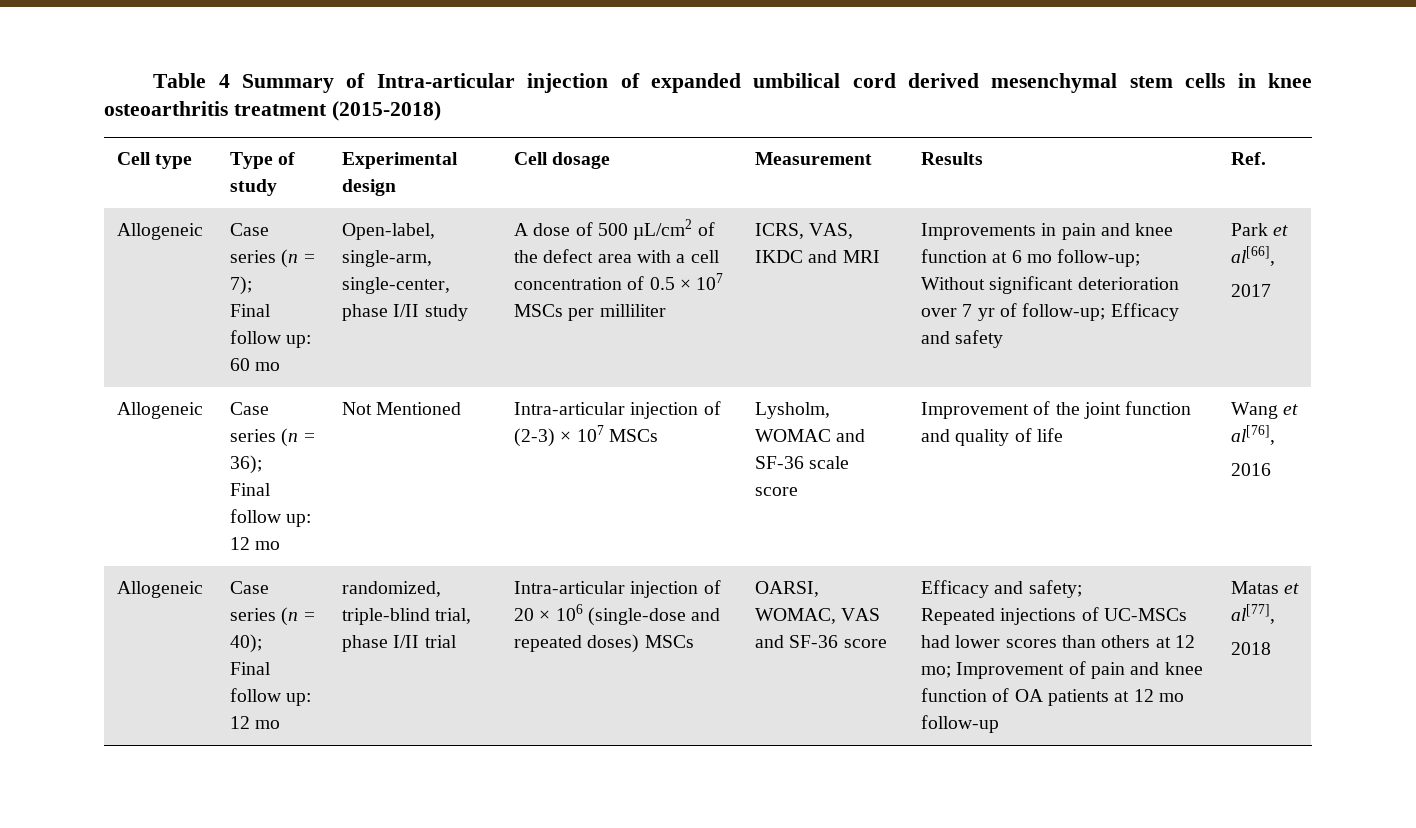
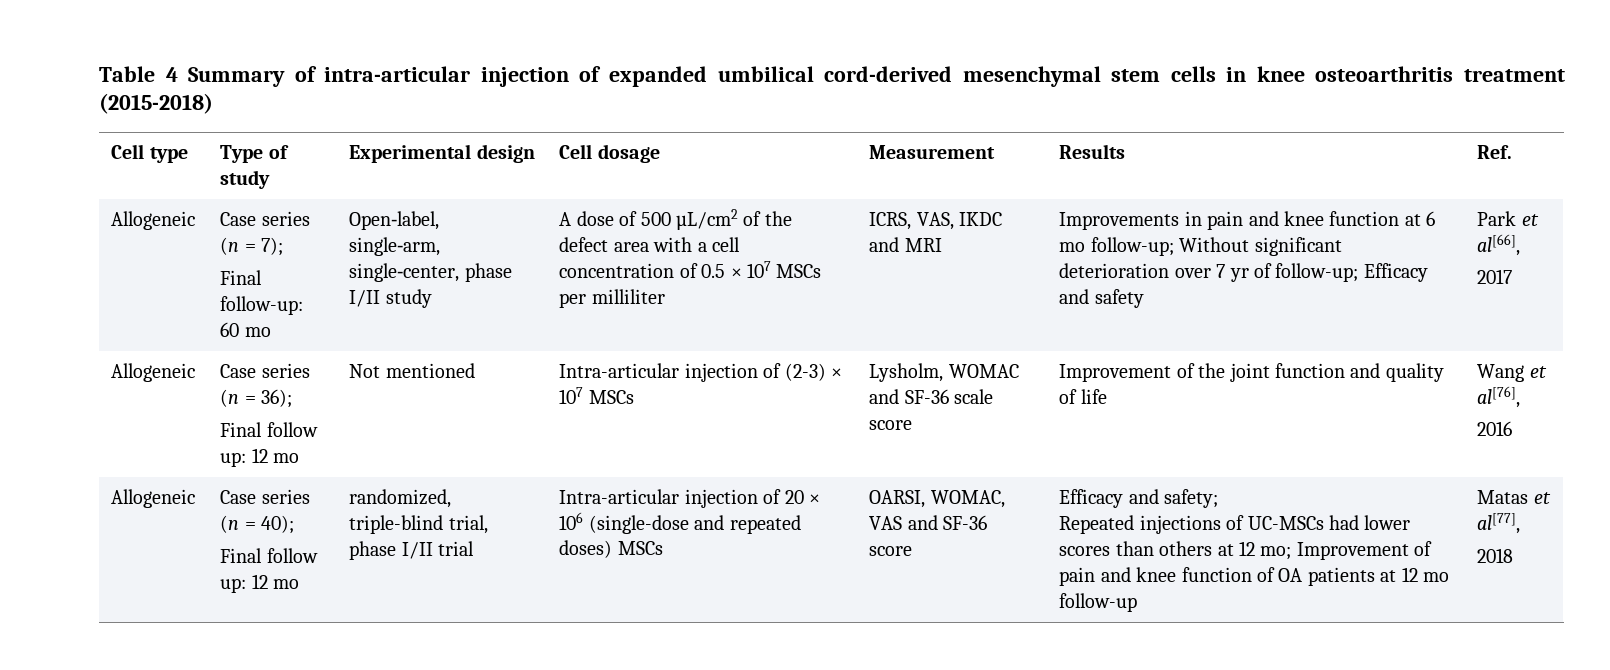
[376,73,515,88] Intra-articular -> [324,66,471,82] intra-articular
[852,73,980,88] cord derived -> [824,66,953,82] cord-derived
[230,330,312,348] follow up: -> [220,296,304,315] follow-up:
[376,402,462,415] Mentioned -> [385,363,475,378] mentioned

